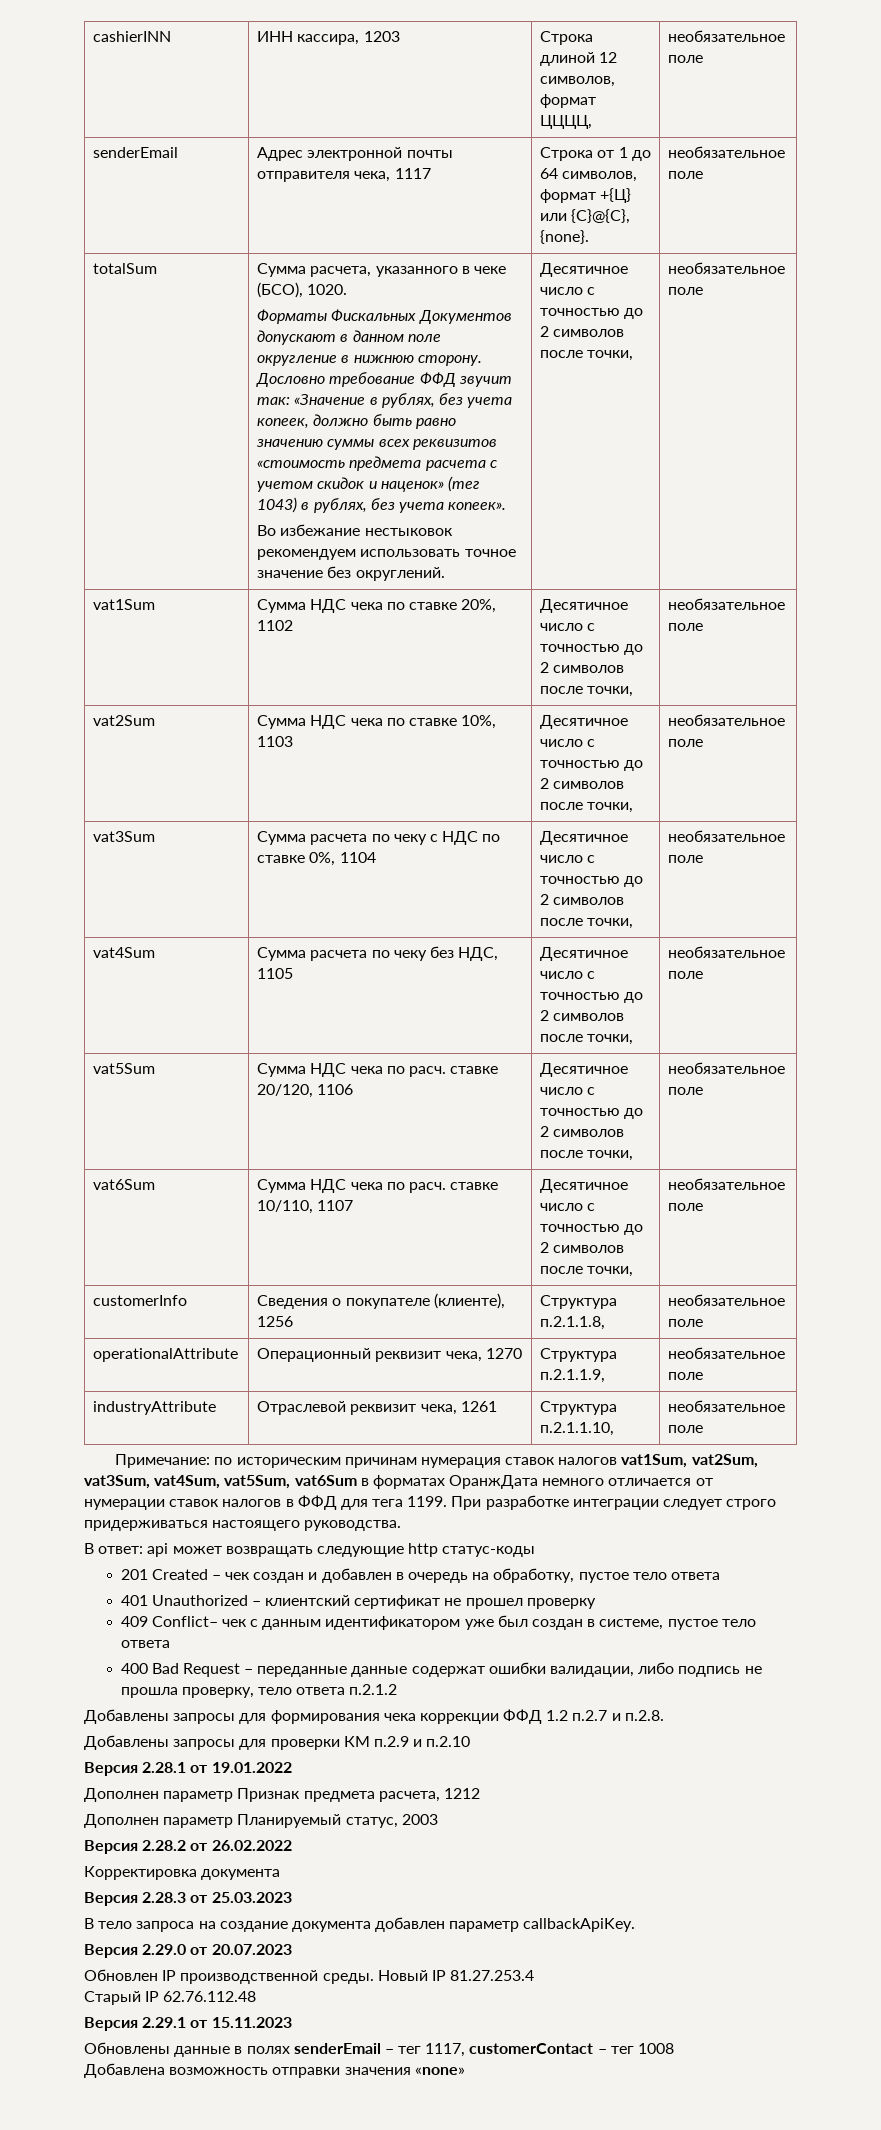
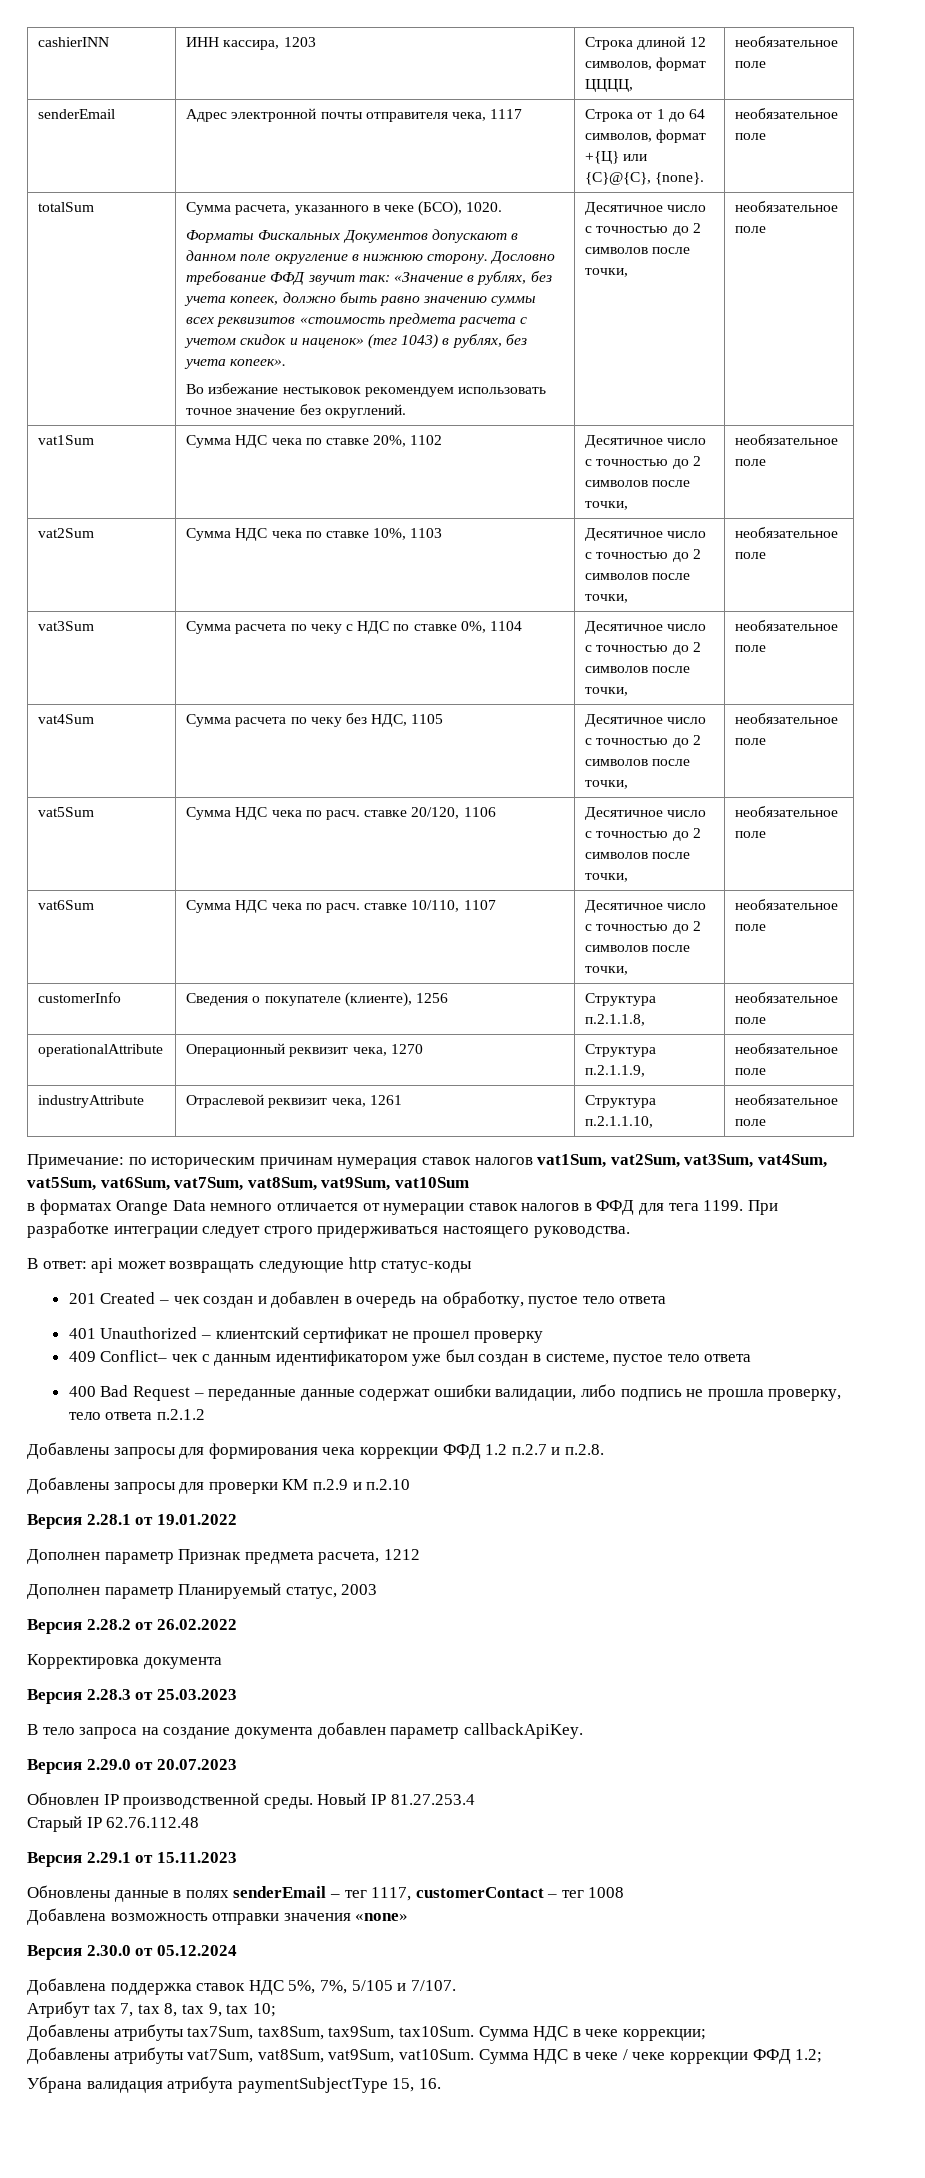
[294,1475,539,1489] vat6Sum в форматах ОранжДата -> [100,1177,469,1191] [27,1199,206,1215] vat6Sum, vat7Sum, vat8Sum, vat9Sum, vat10Sum // в форматах Orange Data
(465, 2071) none -> [27,1945,237,1960] [27,1978,456,1995] [27,2001,276,2018] [27,2024,706,2041] [27,2047,823,2064] [27,2076,441,2093] // Версия 2.30.0 от 05.12.2024 // Добавлена поддержка ставок НДС 5%, 7%, 5/105 и 7/107. // Атрибут tax 7, tax 8, tax 9, tax 10; // Добавлены атрибуты tax7Sum, tax8Sum, tax9Sum, tax10Sum. Сумма НДС в чеке коррекции; // Добавлены атрибуты vat7Sum, vat8Sum, vat9Sum, vat10Sum. Сумма НДС в чеке / чеке коррекции ФФД 1.2; // Убрана валидация атрибута paymentSubjectType 15, 16.

